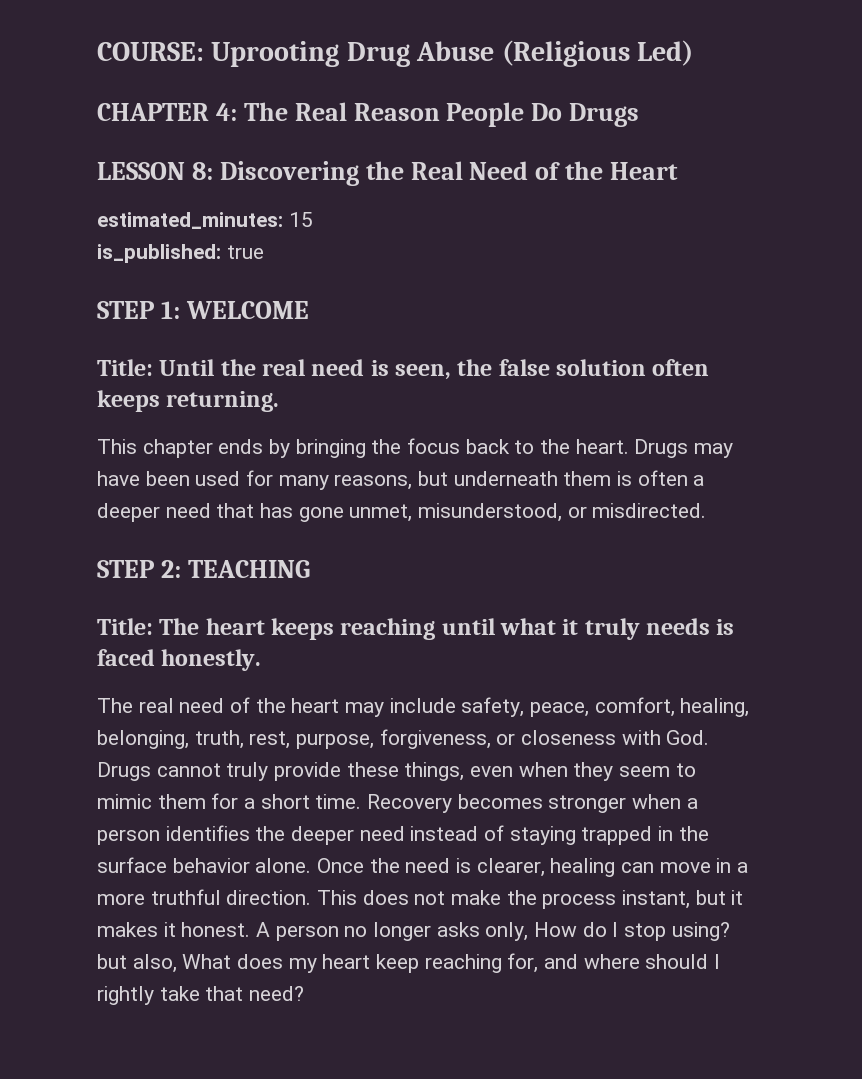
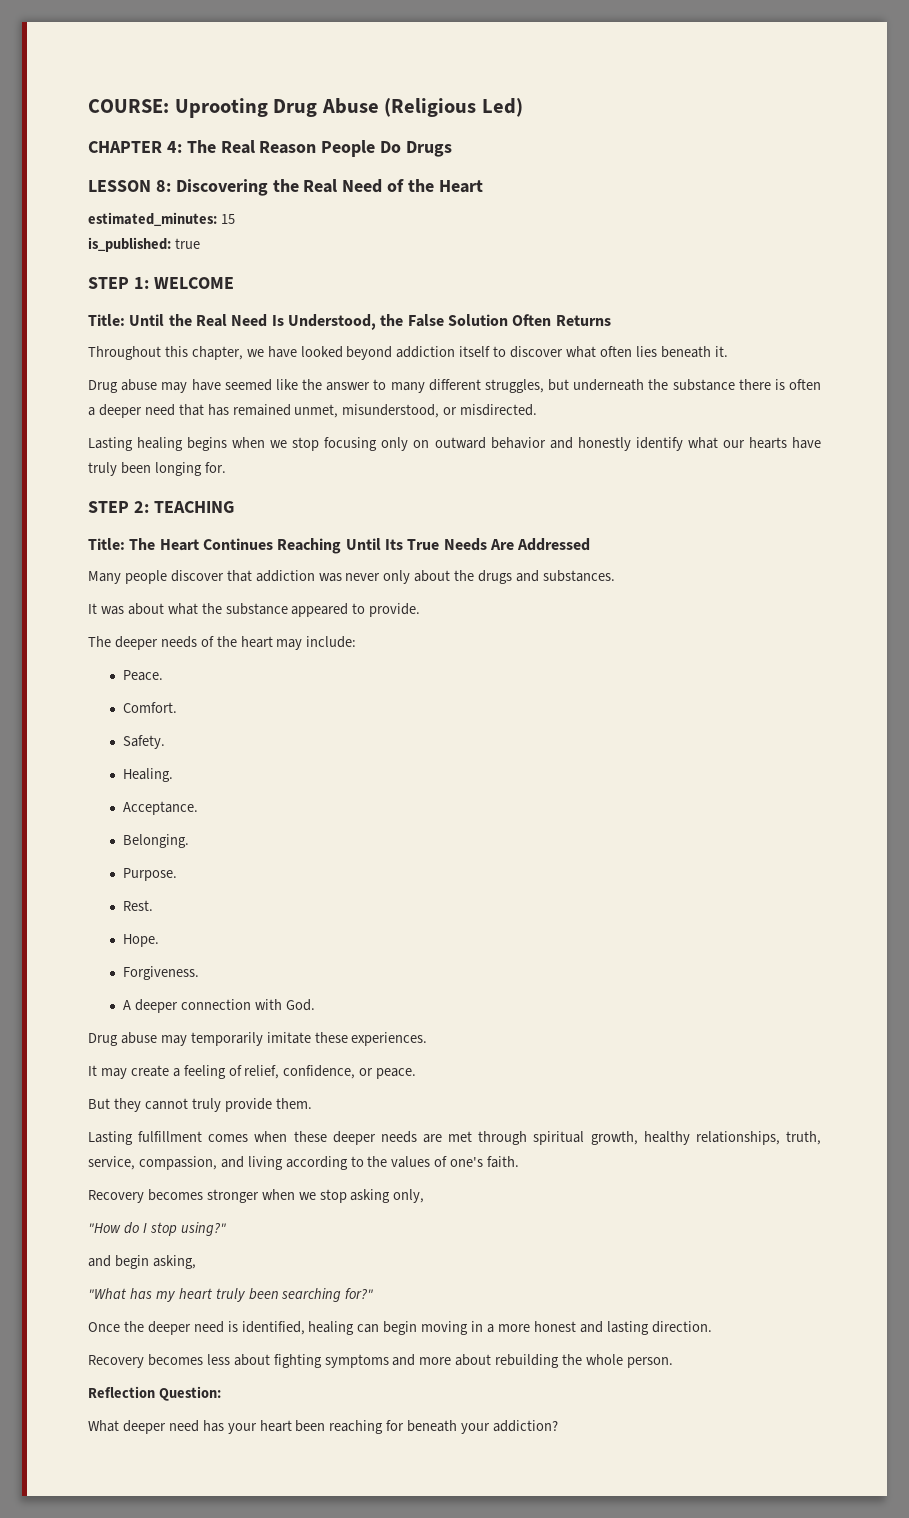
[262,359,710,380] [97,390,280,412] [97,438,734,458] [97,470,612,490] real need is seen, the false solution often keeps returning. // This chapter ends by bringing the focus back to the heart. Drugs may have been used for many reasons, but underneath them -> [195,314,611,330] [88,346,728,360] [88,379,771,393] Real Need Is Understood, the False Solution Often Returns // Throughout this chapter, we have looked beyond addiction itself to discover what often lies beneath it. // Drug abuse may have seemed like the answer to many different struggles, but underneath the substance there
[298,507,344,522] gone -> [232,404,291,416] remained
(707, 510) none -> [88,437,821,451] [88,462,226,476] // Lasting healing begins when we stop focusing only on outward behavior and honestly identify what our hearts have truly been longing for.
[205,618,735,640] [97,649,262,671] [97,698,225,713] heart keeps reaching until what it truly needs is faced honestly. // The real need -> [159,538,591,554] [88,570,615,584] [88,603,421,617] [88,636,197,650] Heart Continues Reaching Until Its True Needs Are Addressed // Many people discover that addiction was never only about the drugs and substances. // It was about what the substance appeared to provide. // The deeper needs
[389,697,750,717] [97,729,710,749] [97,762,696,781] [97,793,698,813] [97,825,709,845] [97,857,749,877] [97,889,744,909] [97,922,730,941] [97,953,721,973] [97,986,305,1005] include safety, peace, comfort, healing, belonging, truth, rest, purpose, forgiveness, or closeness with God. Drugs cannot truly provide these things, even when they seem to mimic them for a short time. Recovery becomes stronger when a person identifies the deeper need instead of staying trapped in the surface behavior alone. Once the need is clearer, healing can move in a more truthful direction. This does not make the process instant, but it makes it honest. A person no longer asks only, How do I stop using? but also, What does my heart keep reaching for, and where should I rightly take that need? -> [306,636,357,648] [122,670,163,681] [122,702,177,713] [122,735,165,749] [122,768,173,782] [122,801,198,815] [122,834,189,848] [122,868,177,881] [122,900,153,911] [122,934,159,947] [122,966,199,980] [122,999,315,1013] [88,1032,428,1046] [88,1065,417,1079] [88,1098,312,1112] [88,1131,821,1145] [88,1156,520,1170] [88,1189,425,1203] [88,1222,226,1236] [88,1255,196,1269] [88,1288,374,1302] [88,1321,712,1335] [88,1354,673,1368] [88,1386,221,1401] [88,1420,559,1434] include: // Peace. // Comfort. // Safety. // Healing. // Acceptance. // Belonging. // Purpose. // Rest. // Hope. // Forgiveness. // A deeper connection with God. // Drug abuse may temporarily imitate these experiences. // It may create a feeling of relief, confidence, or peace. // But they cannot truly provide them. // Lasting fulfillment comes when these deeper needs are met through spiritual growth, healthy relationships, truth, service, compassion, and living according to the values of one's faith. // Recovery becomes stronger when we stop asking only, // "How do I stop using?" // and begin asking, // "What has my heart truly been searching for?" // Once the deeper need is identified, healing can begin moving in a more honest and lasting direction. // Recovery becomes less about fighting symptoms and more about rebuilding the whole person. // Reflection Question: // What deeper need has your heart been reaching for beneath your addiction?

